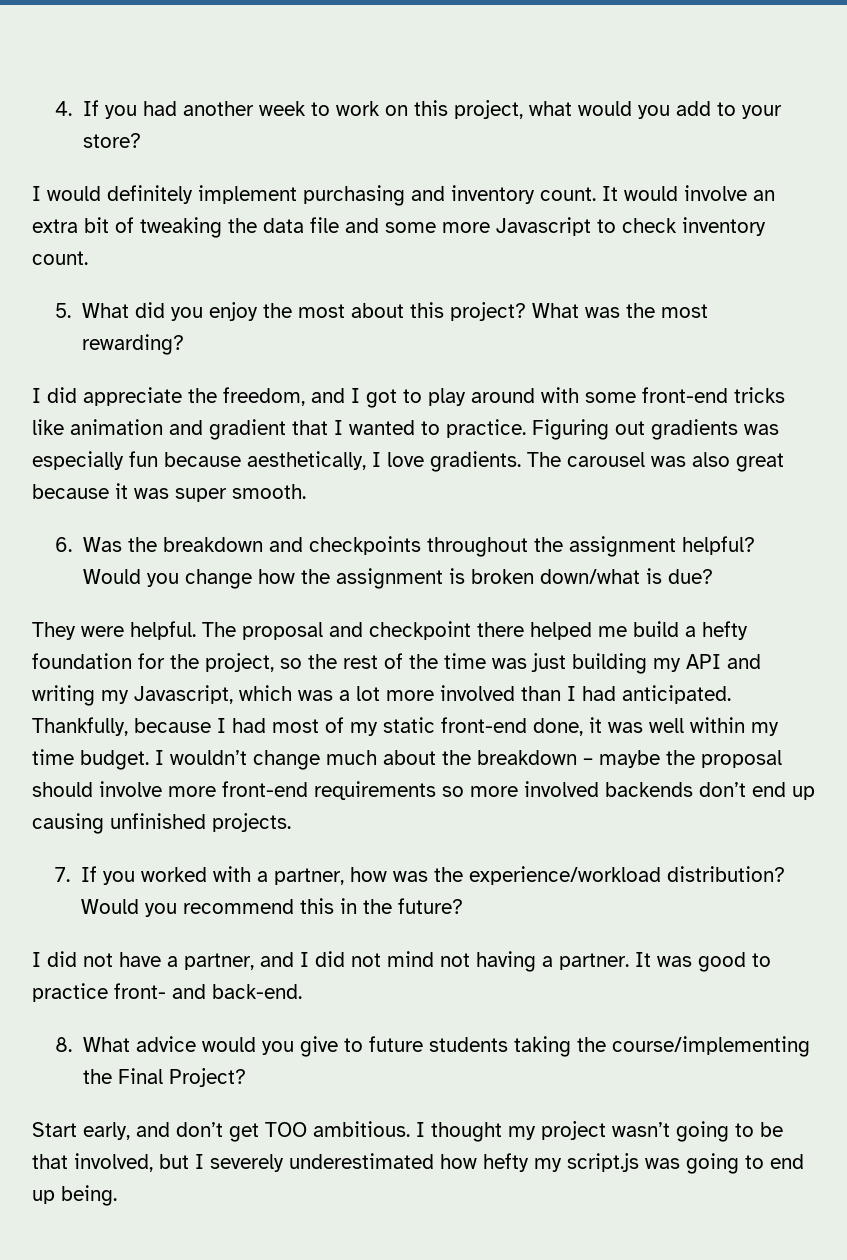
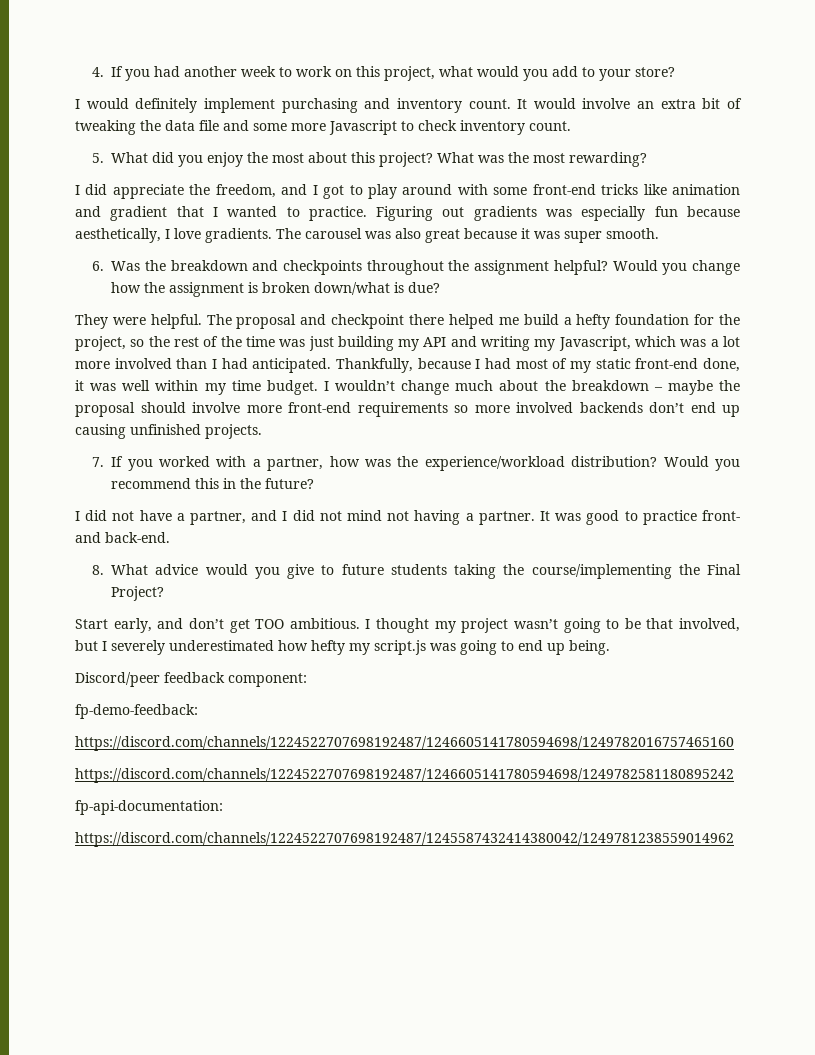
(117, 1195) none -> [75,672,307,687] [75,704,198,719] [75,736,734,751] [75,768,734,783] [75,800,223,815] [75,832,734,847] // Discord/peer feedback component: // fp-demo-feedback: // https://discord.com/channels/1224522707698192487/1246605141780594698/1249782016757465160 // https://discord.com/channels/1224522707698192487/1246605141780594698/1249782581180895242 // fp-api-documentation: // https://discord.com/channels/1224522707698192487/1245587432414380042/1249781238559014962

